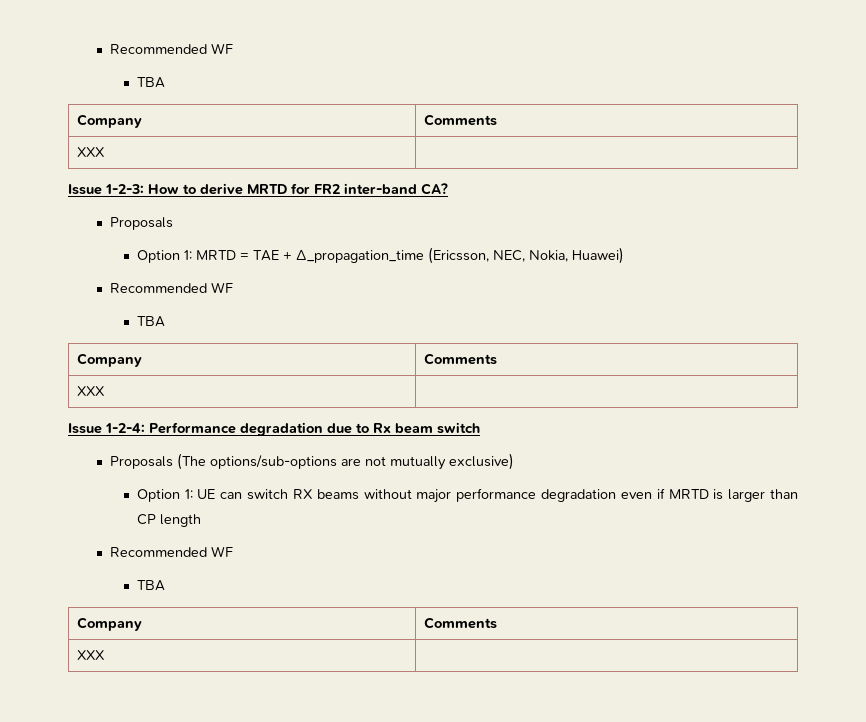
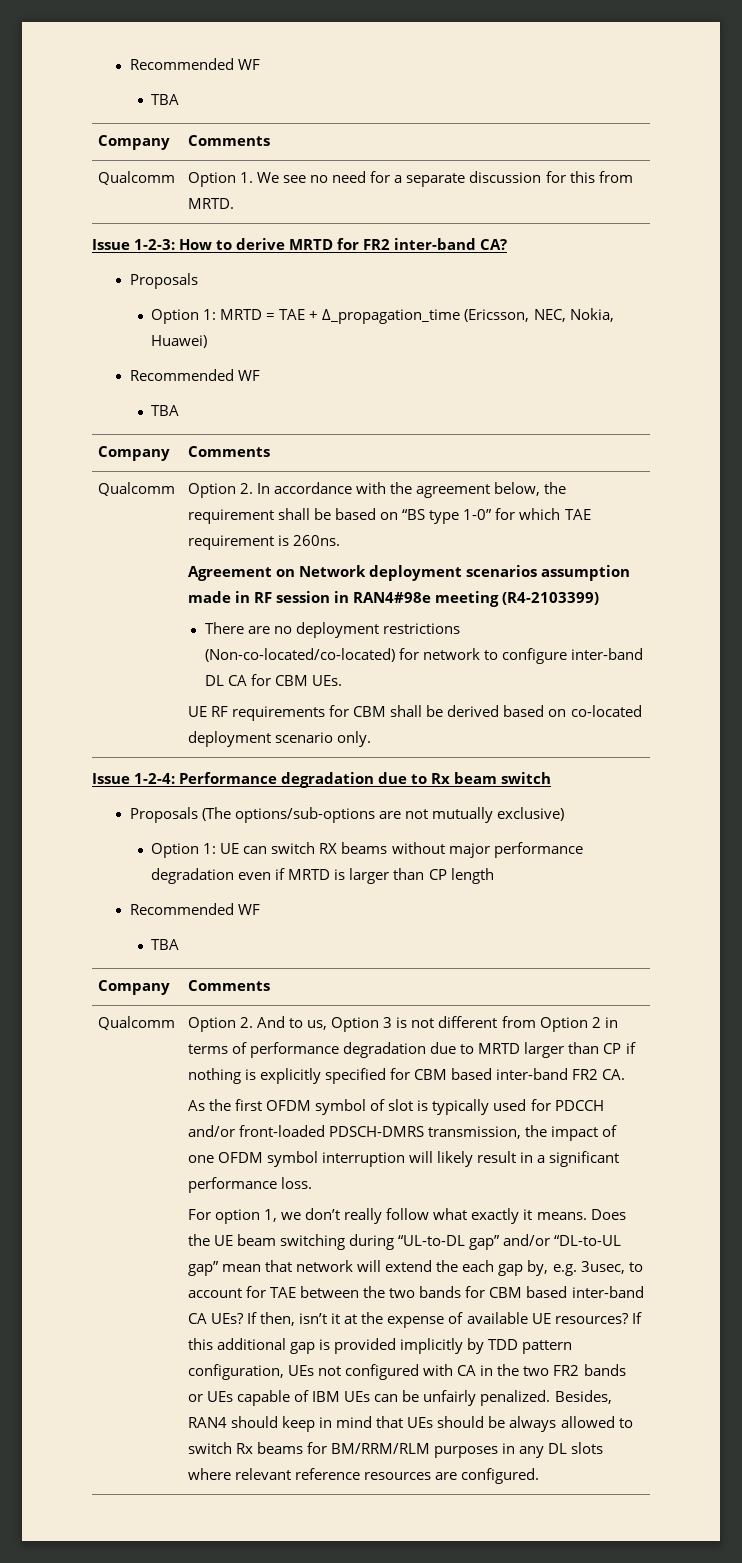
[110,43,234,54] [136,77,165,88] [77,114,143,128] [424,114,498,126] [77,147,106,157] Recommended WF // TBA // Company | Comments // XXX | -> [129,58,260,70] [151,94,180,105] [98,135,171,150] [188,135,271,146] [98,171,176,185] [188,171,633,187] [188,198,235,209] Recommended WF // TBA // Company | Comments // Qualcomm | Option 1. We see no need for a separate discussion for this from MRTD.
[77,386,106,396] XXX | -> [98,482,176,496] [188,482,567,498] [188,508,591,524] [188,535,341,550] [188,565,631,581] [188,591,600,607] [204,622,460,638] [204,648,643,664] [204,674,342,686] [188,705,642,721] [188,731,372,747] Qualcomm | Option 2. In accordance with the agreement below, the requirement shall be based on “BS type 1-0” for which TAE requirement is 260ns. // Agreement on Network deployment scenarios assumption made in RF session in RAN4#98e meeting (R4-2103399) // There are no deployment restrictions (Non-co-located/co-located) for network to configure inter-band DL CA for CBM UEs. // UE RF requirements for CBM shall be derived based on co-located deployment scenario only.
[77,650,106,660] XXX | -> [98,1016,176,1030] [188,1016,618,1032] [188,1042,636,1058] [188,1068,626,1084] [188,1099,604,1115] [188,1125,618,1141] [188,1151,620,1167] [188,1177,313,1193] [188,1208,626,1224] [188,1234,622,1250] [188,1260,643,1276] [188,1286,644,1298] [188,1312,642,1328] [188,1338,573,1354] [188,1364,626,1380] [188,1390,612,1406] [188,1416,633,1432] [188,1442,604,1458] [188,1468,540,1484] Qualcomm | Option 2. And to us, Option 3 is not different from Option 2 in terms of performance degradation due to MRTD larger than CP if nothing is explicitly specified for CBM based inter-band FR2 CA. // As the first OFDM symbol of slot is typically used for PDCCH and/or front-loaded PDSCH-DMRS transmission, the impact of one OFDM symbol interruption will likely result in a significant performance loss. // For option 1, we don’t really follow what exactly it means. Does the UE beam switching during “UL-to-DL gap” and/or “DL-to-UL gap” mean that network will extend the each gap by, e.g. 3usec, to account for TAE between the two bands for CBM based inter-band CA UEs? If then, isn’t it at the expense of available UE resources? If this additional gap is provided implicitly by TDD pattern configuration, UEs not configured with CA in the two FR2 bands or UEs capable of IBM UEs can be unfairly penalized. Besides, RAN4 should keep in mind that UEs should be always allowed to switch Rx beams for BM/RRM/RLM purposes in any DL slots where relevant reference resources are configured.

